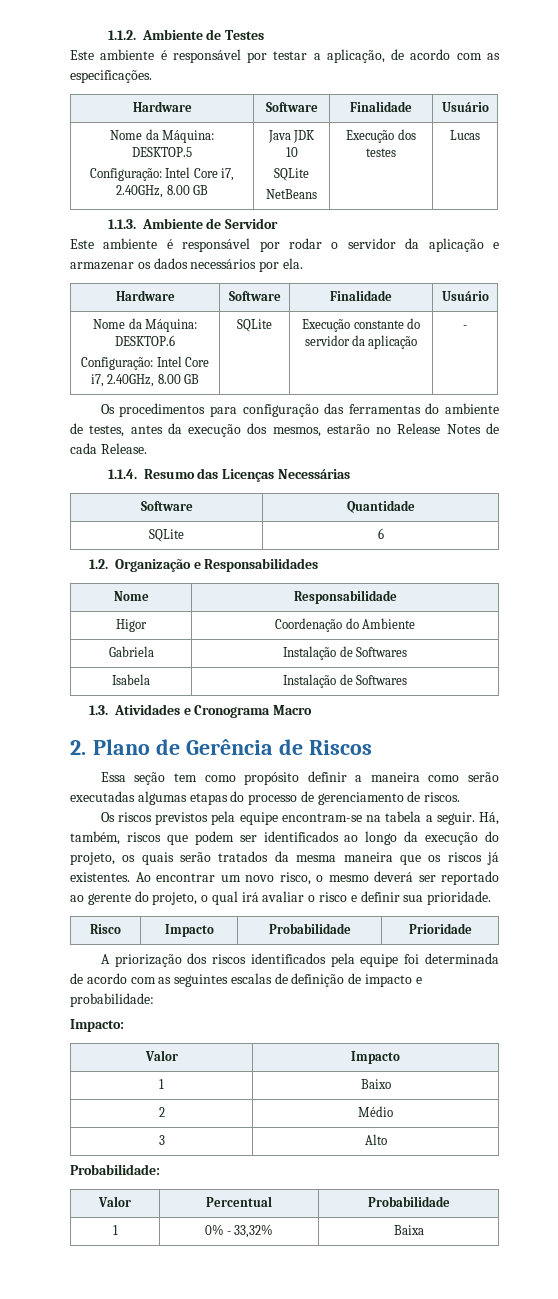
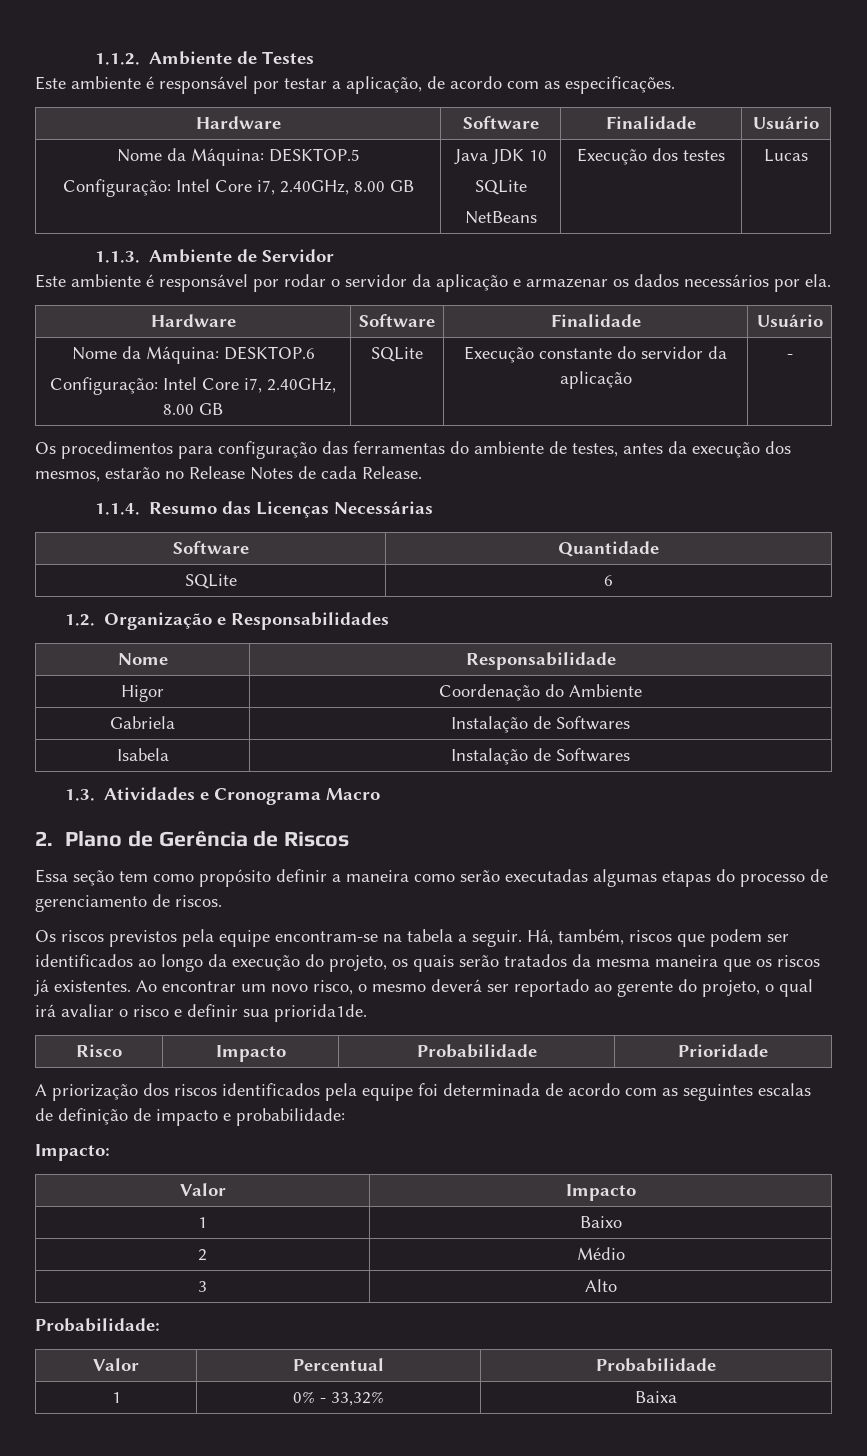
[427,891,492,905] prioridade. -> [274,1004,367,1022] priorida1de.

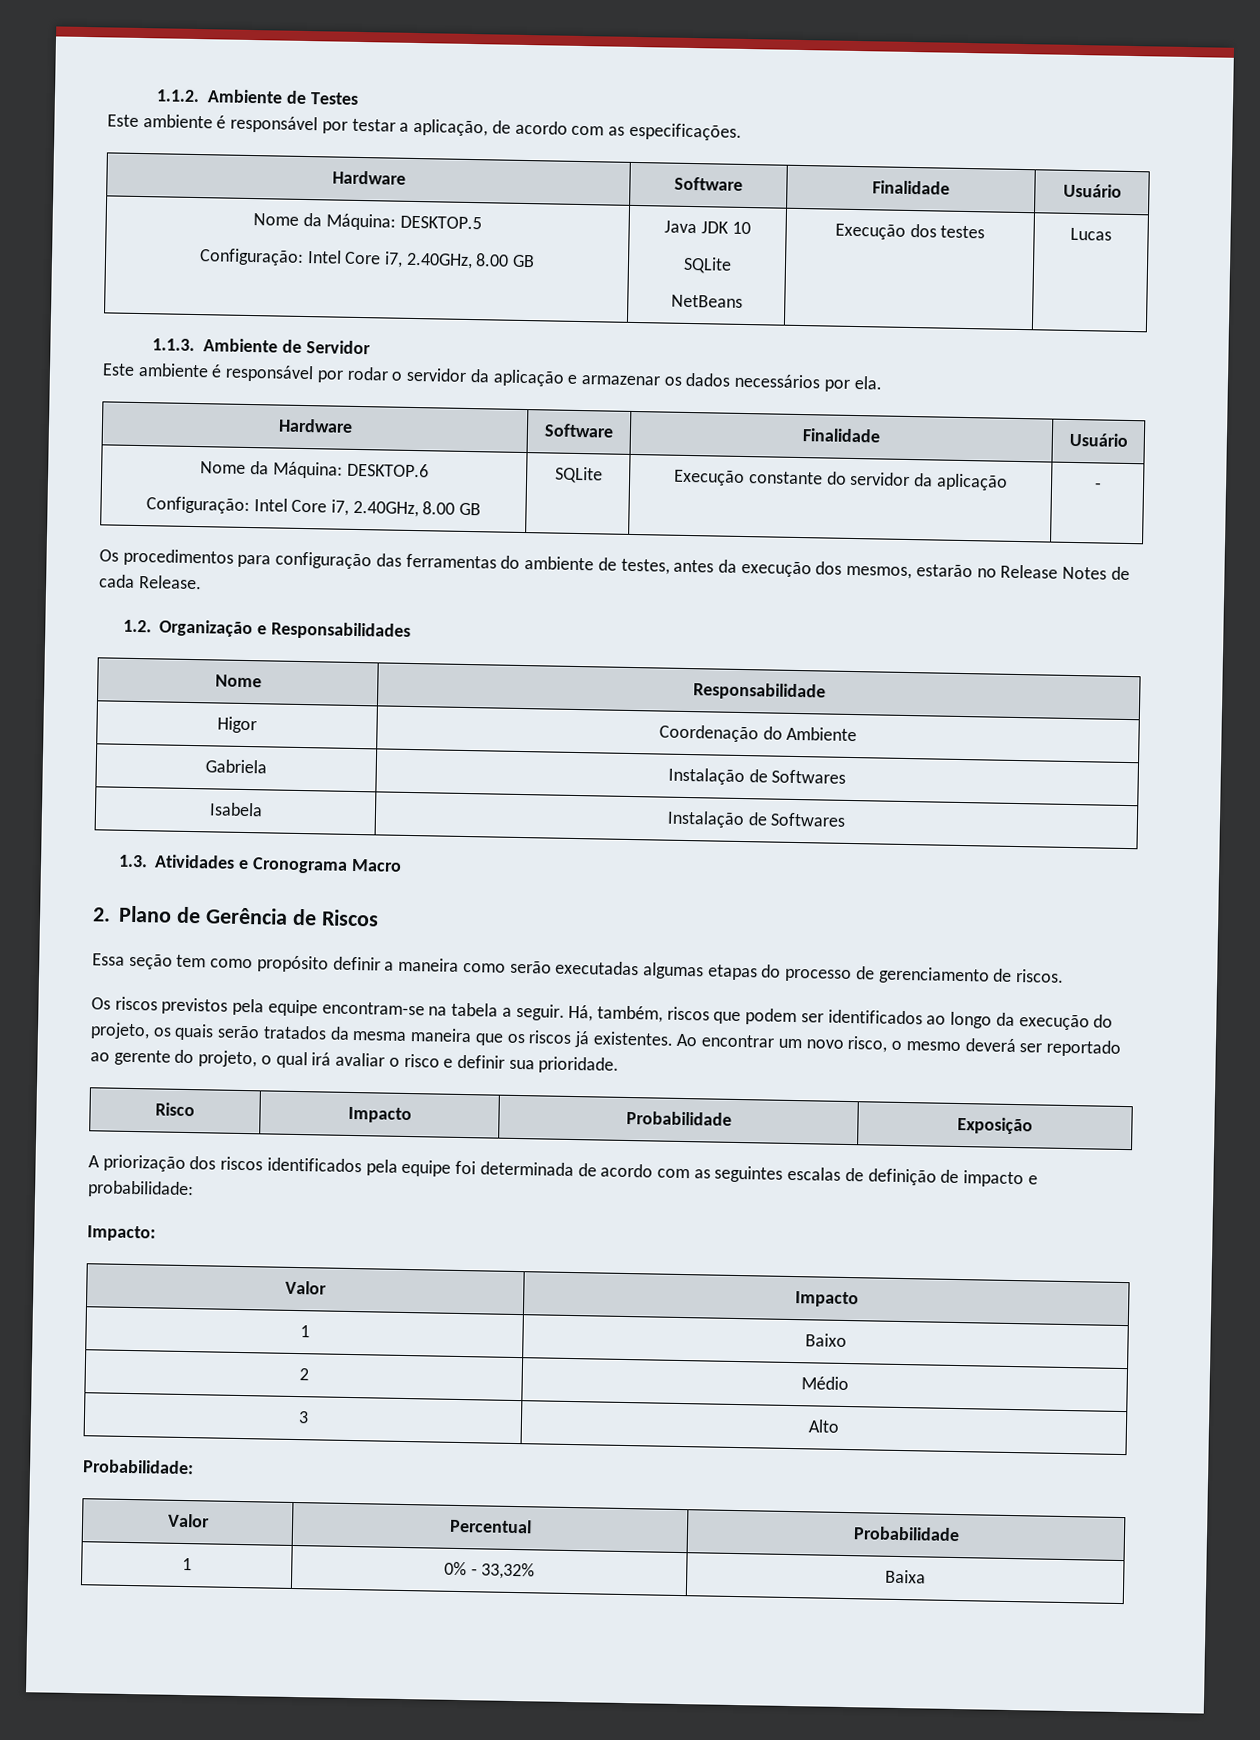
[95,501,434,518] [172,541,249,554] [558,541,659,557] [184,574,237,589] [604,575,613,586] // 1.1.4. Resumo das Licenças Necessárias // Software | Quantidade // SQLite | 6 -> (202, 582) none
[274,1004,367,1022] priorida1de. -> [538,1056,620,1074] prioridade.
[678,1044,768,1057] Prioridade -> [957,1116,1033,1135] Exposição

